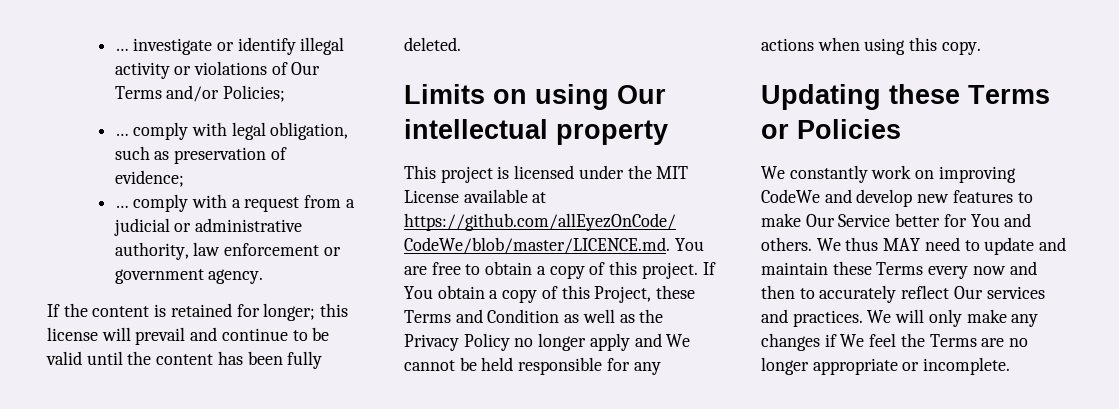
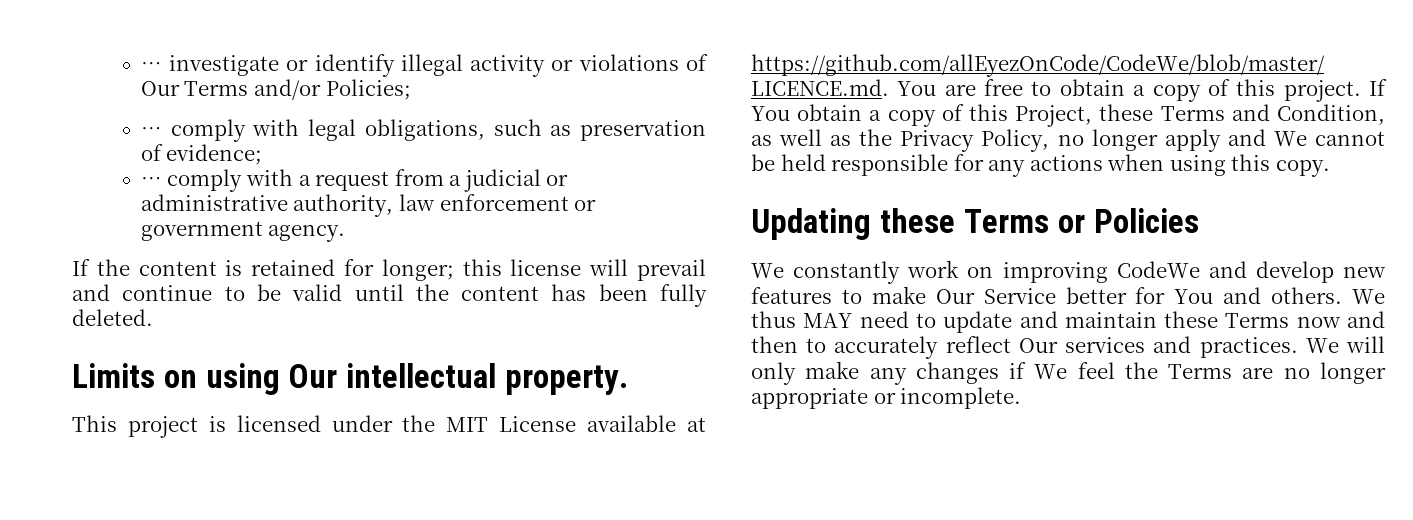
[270,122,349,140] obligation, -> [364,119,485,141] obligations,
[556,120,668,145] property -> [504,365,628,395] property.
[487,309,560,323] Condition -> [1277,104,1385,125] Condition,
[463,333,510,351] Policy -> [981,129,1050,152] Policy,
[928,266,969,279] every -> (1290, 320) none

